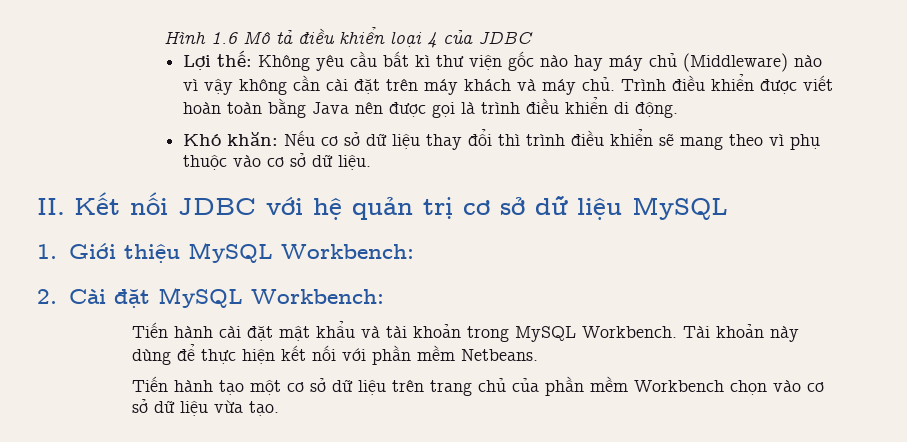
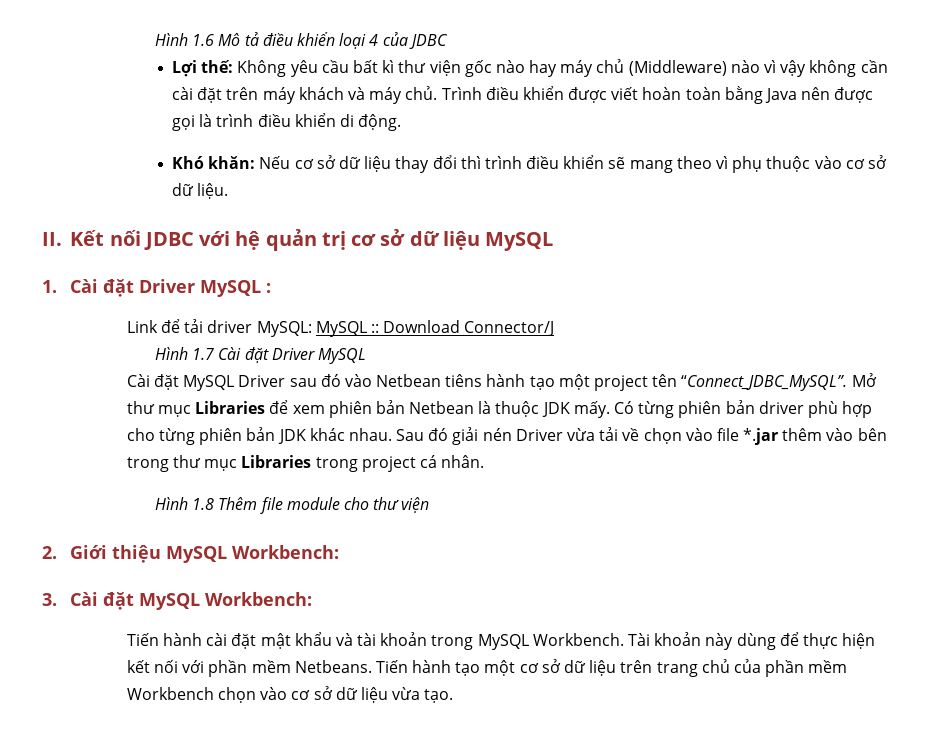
(57, 251) none -> [70,279,272,297] [126,319,555,337] [155,347,366,364] [126,373,877,391] [126,400,873,418] [126,427,887,445] [126,455,485,472] [155,497,430,514] [42,546,57,559] Cài đặt Driver MySQL : // Link để tải driver MySQL: MySQL :: Download Connector/J // Hình 1.7 Cài đặt Driver MySQL // Cài đặt MySQL Driver sau đó vào Netbean tiêns hành tạo một project tên “Connect_JDBC_MySQL”. Mở thư mục Libraries để xem phiên bản Netbean là thuộc JDK mấy. Có từng phiên bản driver phù hợp cho từng phiên bản JDK khác nhau. Sau đó giải nén Driver vừa tải về chọn vào file *.jar thêm vào bên trong thư mục Libraries trong project cá nhân. // Hình 1.8 Thêm file module cho thư viện // 2.
[37,289,57,304] 2. -> [42,593,57,606] 3.
(539, 355) // -> (372, 666) none

